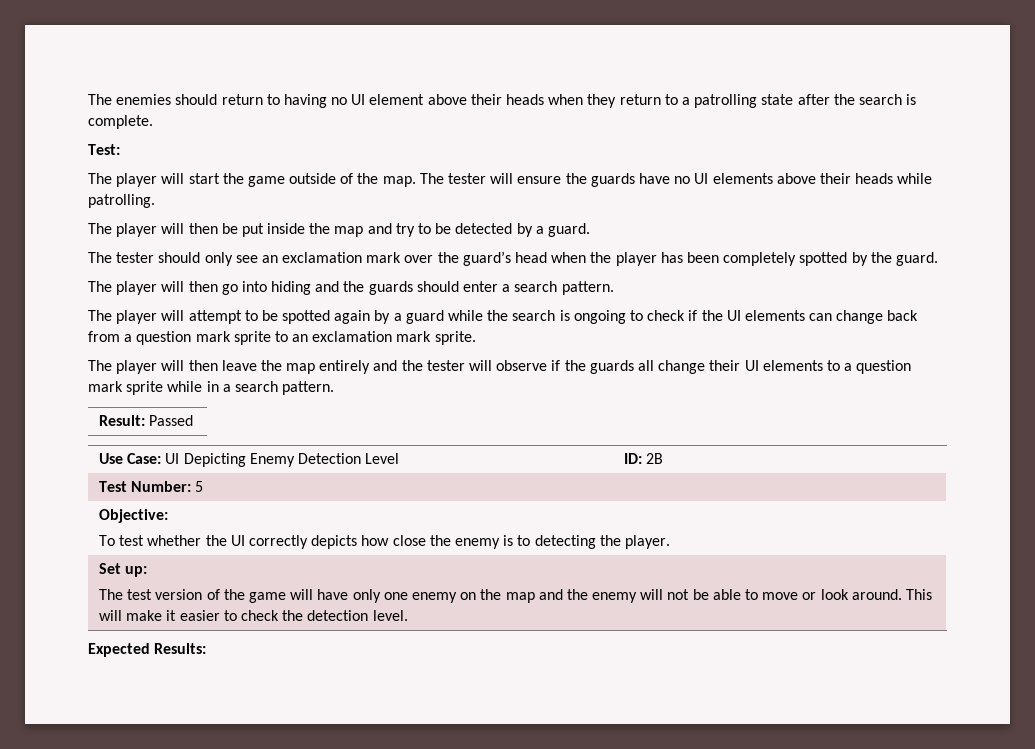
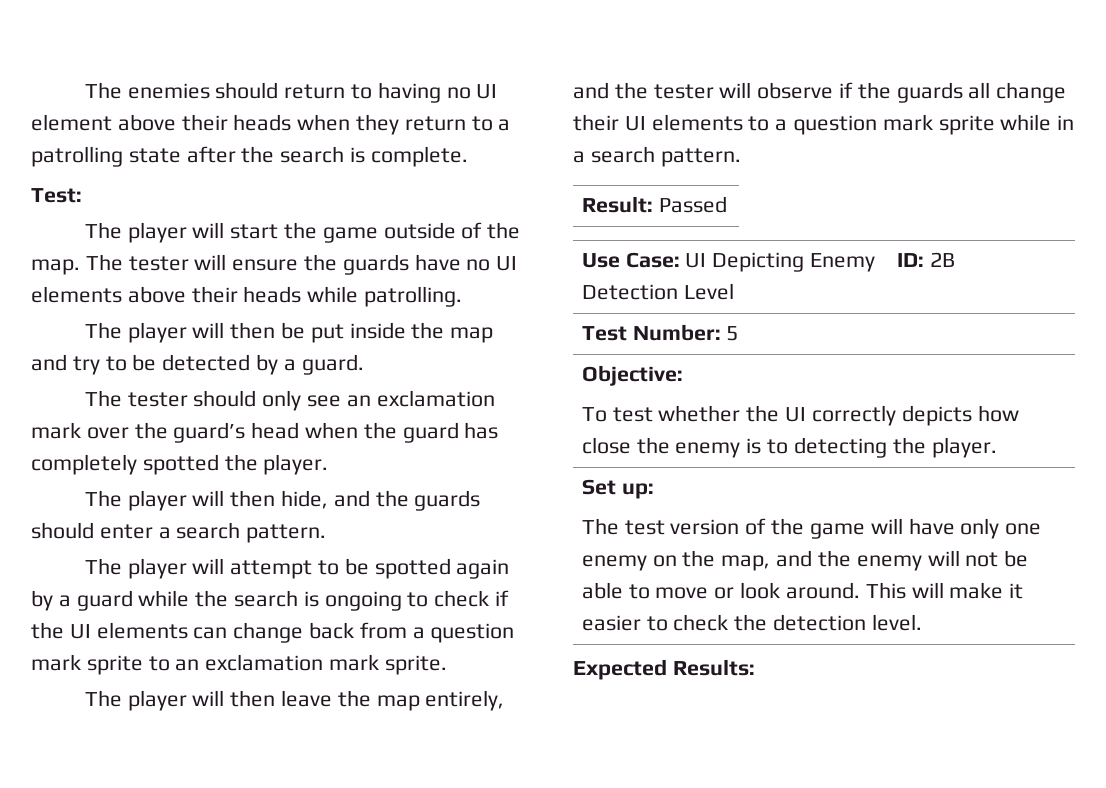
[615,252,938,266] [88,281,312,295] player has been completely spotted by the guard. // The player will then go into hiding -> [402,422,499,443] [31,454,329,475] [84,490,328,511] guard has completely spotted the player. // The player will then hide,
[319,360,371,374] entirely -> [425,690,505,711] entirely,
[505,592,535,603] map -> [721,555,771,571] map,

